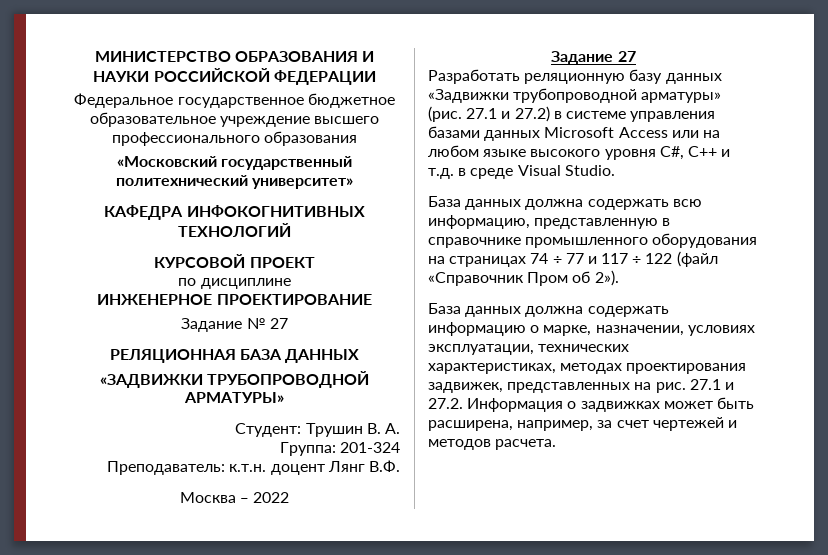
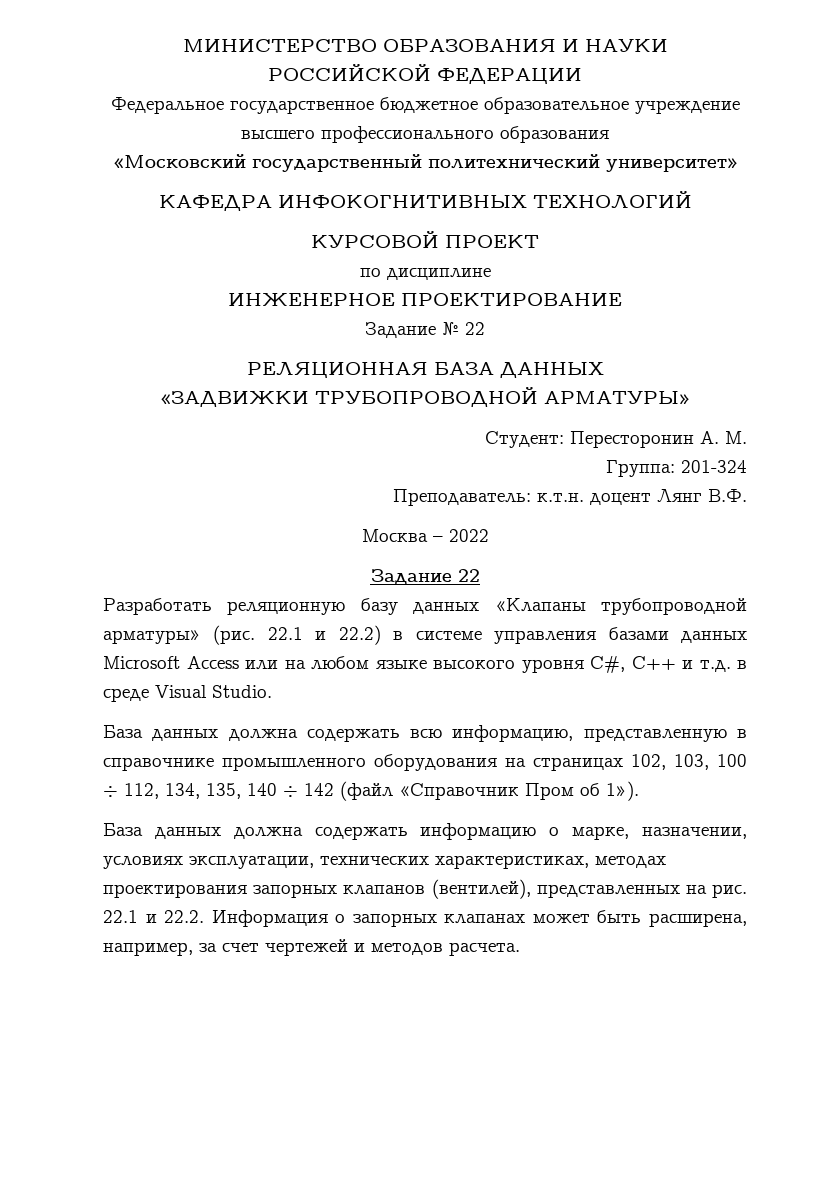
[269,318,288,329] 27 -> [465,322,485,335] 22
[305,423,381,437] Трушин В. -> [570,431,694,448] Пересторонин
(400, 428) none -> [725,431,747,444] М.
[617,51,636,62] 27 -> [457,569,480,582] 22
[428,89,509,103] «Задвижки -> [494,598,586,612] «Клапаны
[466,106,550,122] 27.1 и 27.2) -> [267,625,381,645] 22.1 и 22.2)
[530,253,673,264] 74 ÷ 77 и 117 ÷ 122 -> [631,754,747,770] [103,783,334,799] 102, 103, 100 ÷ 112, 134, 135, 140 ÷ 142
[594,270,619,286] 2»). -> [606,781,639,801] 1»).
[428,379,734,393] [428,398,660,412] задвижек, представленных на рис. 27.1 и 27.2. Информация о задвижках -> [253,879,747,899] [103,910,526,927] запорных клапанов (вентилей), представленных на рис. 22.1 и 22.2. Информация о запорных клапанах

